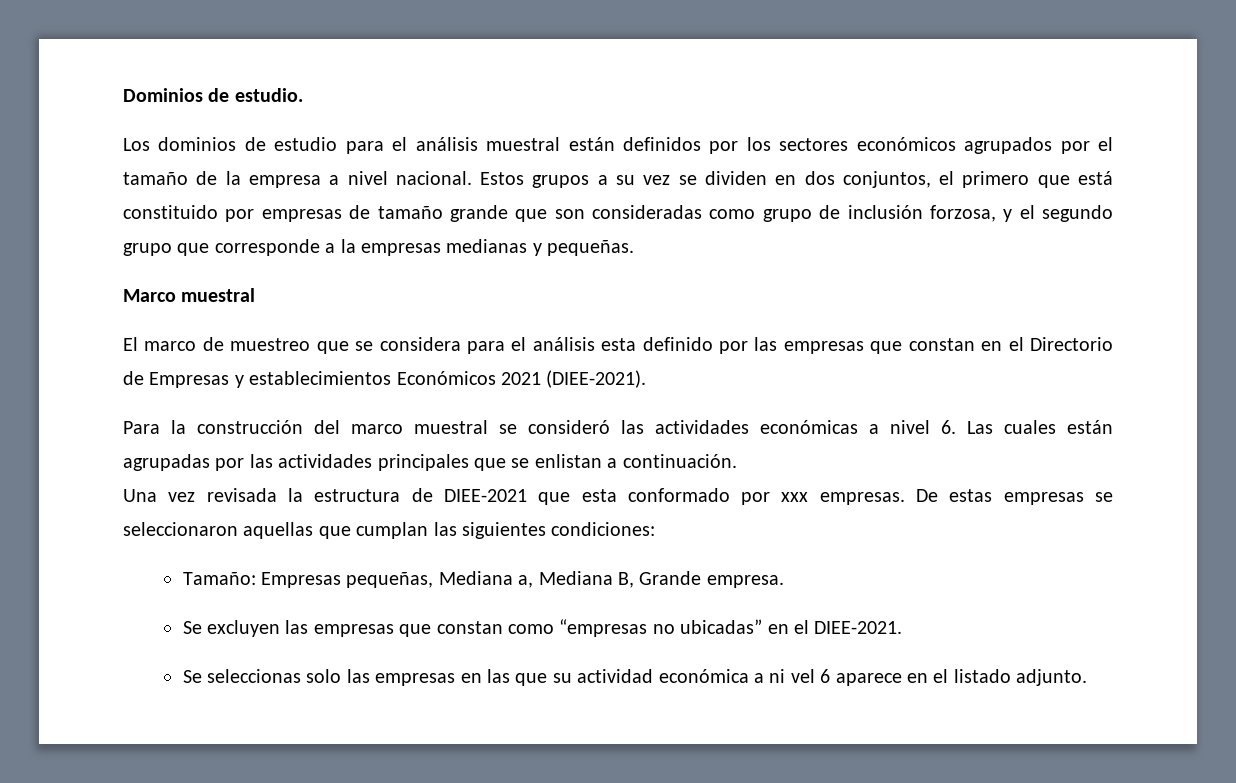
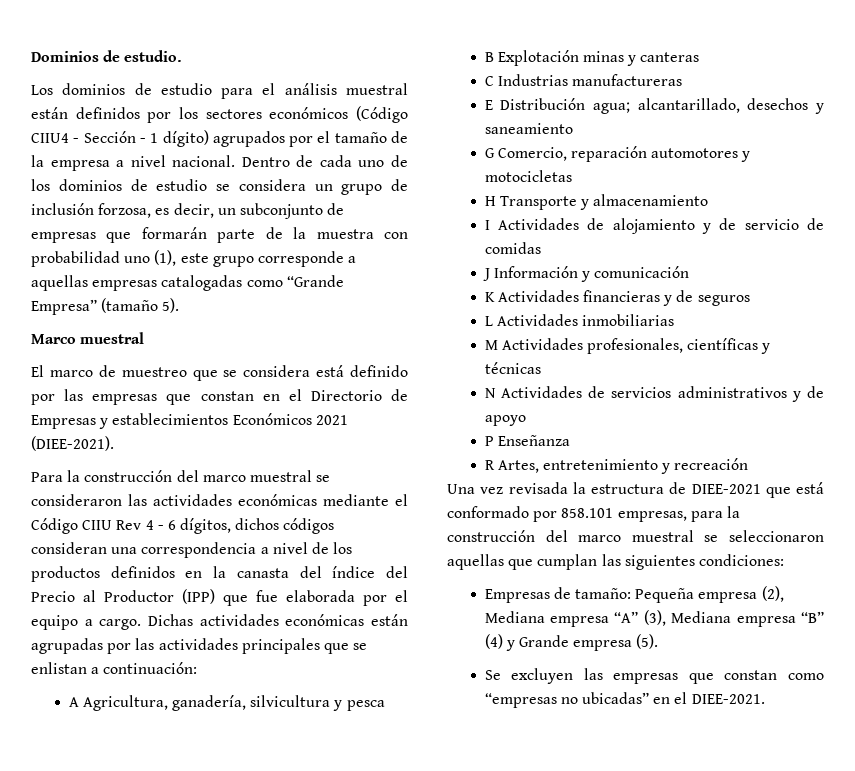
(956, 144) none -> [355,106,408,123] [31,130,209,147] (Código CIIU4 - Sección - 1 dígito)
[480,171,1113,188] [123,205,1113,222] [123,239,635,256] Estos grupos a su vez se dividen en dos conjuntos, el primero que está constituido por empresas de tamaño grande que son consideradas como grupo de inclusión forzosa, y el segundo grupo que corresponde a la empresas medianas y pequeñas. -> [241,155,408,167] [31,179,408,195] [31,203,345,219] [31,227,408,243] [31,250,357,267] [31,275,344,291] [31,298,180,315] Dentro de cada uno de los dominios de estudio se considera un grupo de inclusión forzosa, es decir, un subconjunto de empresas que formarán parte de la muestra con probabilidad uno (1), este grupo corresponde a aquellas empresas catalogadas como “Grande Empresa” (tamaño 5).
[466,337,637,354] para el análisis esta -> [316,365,345,377] está
[528,420,610,434] consideró -> [31,494,122,506] consideraron
[869,420,1056,434] a nivel 6. Las cuales -> [323,494,408,506] [31,518,335,534] [31,542,353,558] [31,566,409,582] [31,589,408,606] [31,614,365,630] mediante el Código CIIU Rev 4 - 6 dígitos, dichos códigos consideran una correspondencia a nivel de los productos definidos en la canasta del índice del Precio al Productor (IPP) que fue elaborada por el equipo a cargo. Dichas actividades económicas
[622,454,737,468] continuación. -> [103,662,198,674] [68,695,385,711] [484,50,700,66] [484,74,682,86] [484,98,824,114] [484,123,573,134] [484,146,751,162] [484,170,572,182] [484,194,709,210] [484,218,824,234] [484,242,541,254] [482,266,690,282] [484,290,750,306] [484,314,674,326] [484,338,771,354] [484,362,541,374] [484,386,824,402] [484,415,526,426] [484,435,570,446] [484,458,749,474] continuación: // A Agricultura, ganadería, silvicultura y pesca // B Explotación minas y canteras // C Industrias manufactureras // E Distribución agua; alcantarillado, desechos y saneamiento // G Comercio, reparación automotores y motocicletas // H Transporte y almacenamiento // I Actividades de alojamiento y de servicio de comidas // J Información y comunicación // K Actividades financieras y de seguros // L Actividades inmobiliarias // M Actividades profesionales, científicas y técnicas // N Actividades de servicios administrativos y de apoyo // P Enseñanza // R Artes, entretenimiento y recreación
[581,489,617,502] esta -> [796,482,824,494] está
[781,489,1084,505] xxx empresas. De estas empresas -> [561,506,740,522] [447,530,694,542] 858.101 empresas, para la construcción del marco muestral
[182,571,784,588] Tamaño: Empresas pequeñas, Mediana a, Mediana B, Grande empresa. -> [484,586,784,603] [484,610,824,627] [484,634,659,651] Empresas de tamaño: Pequeña empresa (2), Mediana empresa “A” (3), Mediana empresa “B” (4) y Grande empresa (5).
[182,669,1088,686] // Se seleccionas solo las empresas en las que su actividad económica a ni vel 6 aparece en el listado adjunto. -> (765, 699) none

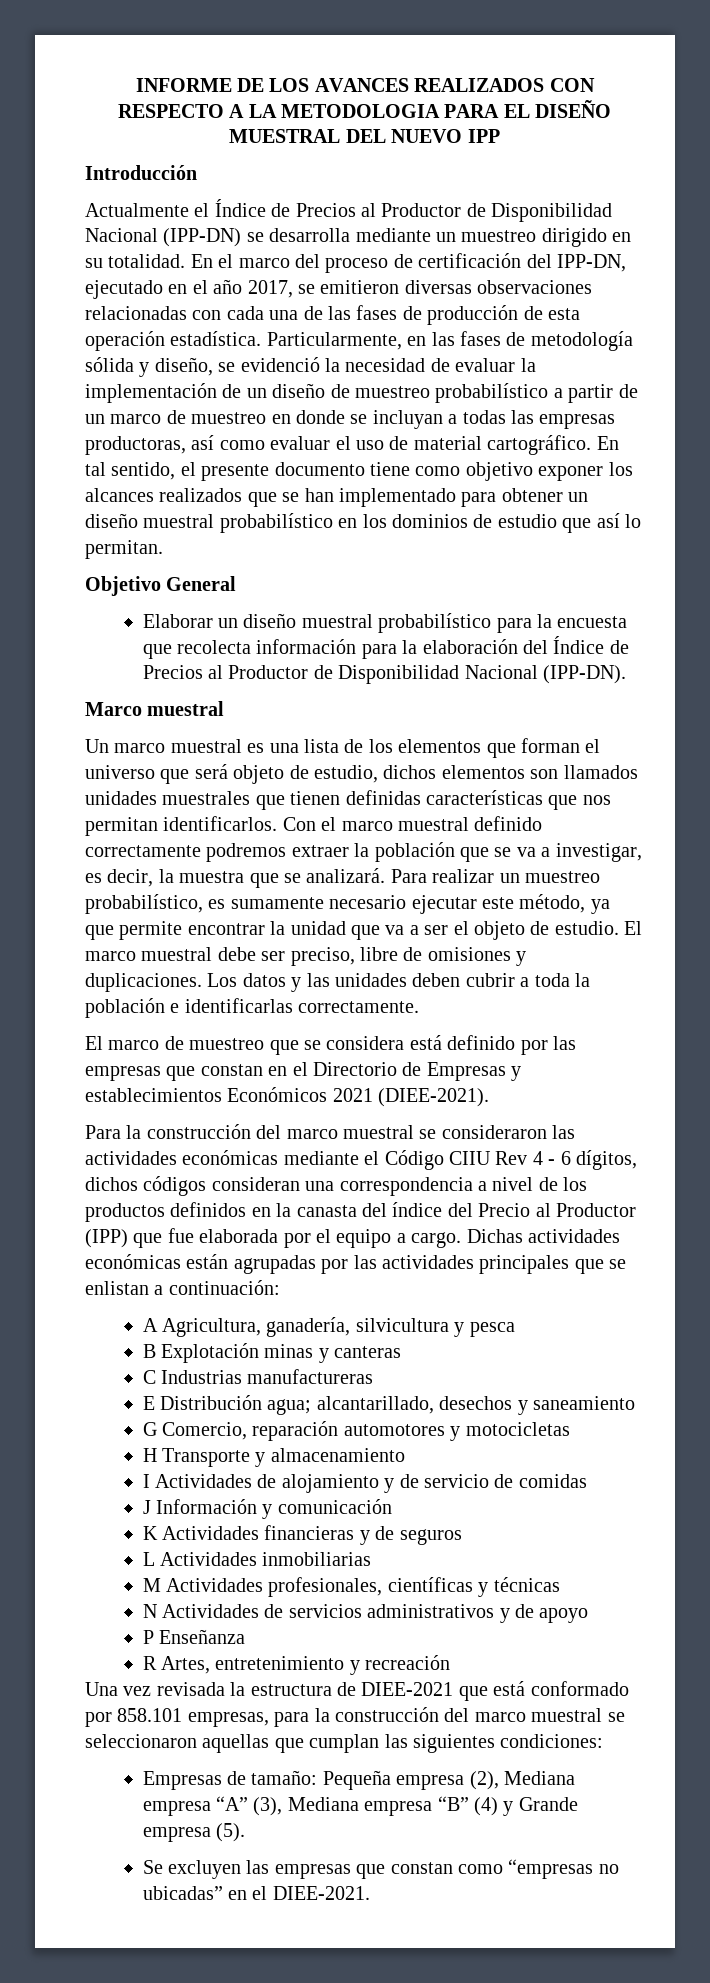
[31,50,183,62] [31,83,408,99] [31,106,408,123] [31,130,409,147] [31,155,408,171] [31,179,408,195] [31,203,345,219] [31,227,408,243] [31,250,357,267] [31,275,344,291] [31,298,180,315] [31,332,145,344] Dominios de estudio. // Los dominios de estudio para el análisis muestral están definidos por los sectores económicos (Código CIIU4 - Sección - 1 dígito) agrupados por el tamaño de la empresa a nivel nacional. Dentro de cada uno de los dominios de estudio se considera un grupo de inclusión forzosa, es decir, un subconjunto de empresas que formarán parte de la muestra con probabilidad uno (1), este grupo corresponde a aquellas empresas catalogadas como “Grande Empresa” (tamaño 5). // Marco muestral -> [135,78,595,92] [117,100,612,118] [229,129,500,143] [85,165,197,180] [85,199,613,222] [85,228,632,247] [85,253,626,273] [85,279,593,299] [85,305,580,325] [85,331,633,351] [85,357,536,377] [85,383,638,403] [85,410,616,429] [85,435,619,455] [85,462,633,481] [85,488,589,507] [85,513,641,533] [85,540,163,559] [85,576,237,596] [142,613,628,633] [142,636,629,659] [142,665,626,684] [85,701,225,716] [85,738,601,758] [85,764,638,784] [85,790,611,810] [85,816,543,836] [85,842,642,862] [85,868,600,888] [85,894,610,914] [85,921,643,940] [85,947,527,966] [85,973,590,992] [85,998,420,1018] INFORME DE LOS AVANCES REALIZADOS CON RESPECTO A LA METODOLOGIA PARA EL DISEÑO MUESTRAL DEL NUEVO IPP // Introducción // Actualmente el Índice de Precios al Productor de Disponibilidad Nacional (IPP-DN) se desarrolla mediante un muestreo dirigido en su totalidad. En el marco del proceso de certificación del IPP-DN, ejecutado en el año 2017, se emitieron diversas observaciones relacionadas con cada una de las fases de producción de esta operación estadística. Particularmente, en las fases de metodología sólida y diseño, se evidenció la necesidad de evaluar la implementación de un diseño de muestreo probabilístico a partir de un marco de muestreo en donde se incluyan a todas las empresas productoras, así como evaluar el uso de material cartográfico. En tal sentido, el presente documento tiene como objetivo exponer los alcances realizados que se han implementado para obtener un diseño muestral probabilístico en los dominios de estudio que así lo permitan. // Objetivo General // Elaborar un diseño muestral probabilístico para la encuesta que recolecta información para la elaboración del Índice de Precios al Productor de Disponibilidad Nacional (IPP-DN). // Marco muestral // Un marco muestral es una lista de los elementos que forman el universo que será objeto de estudio, dichos elementos son llamados unidades muestrales que tienen definidas características que nos permitan identificarlos. Con el marco muestral definido correctamente podremos extraer la población que se va a investigar, es decir, la muestra que se analizará. Para realizar un muestreo probabilístico, es sumamente necesario ejecutar este método, ya que permite encontrar la unidad que va a ser el objeto de estudio. El marco muestral debe ser preciso, libre de omisiones y duplicaciones. Los datos y las unidades deben cubrir a toda la población e identificarlas correctamente.

